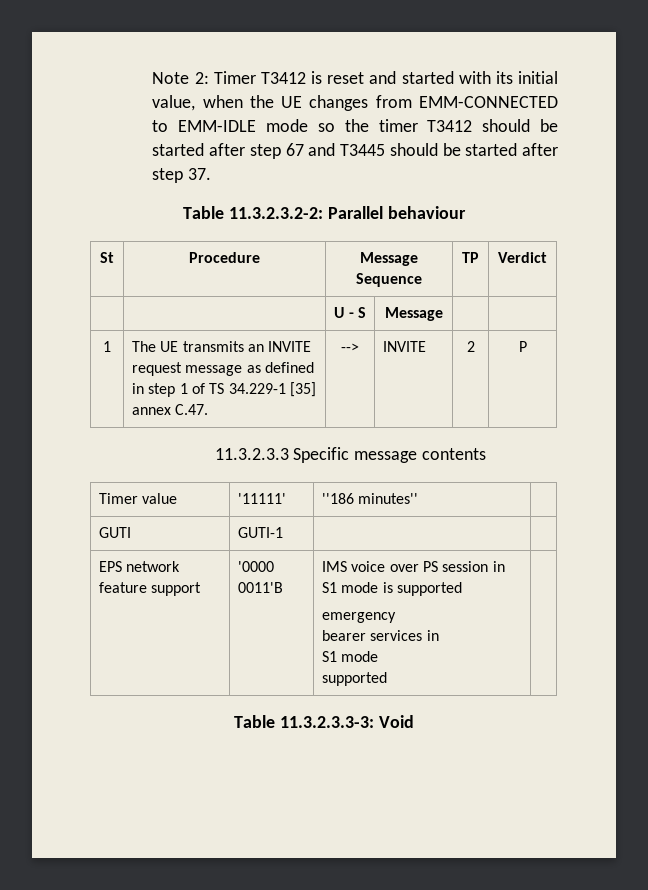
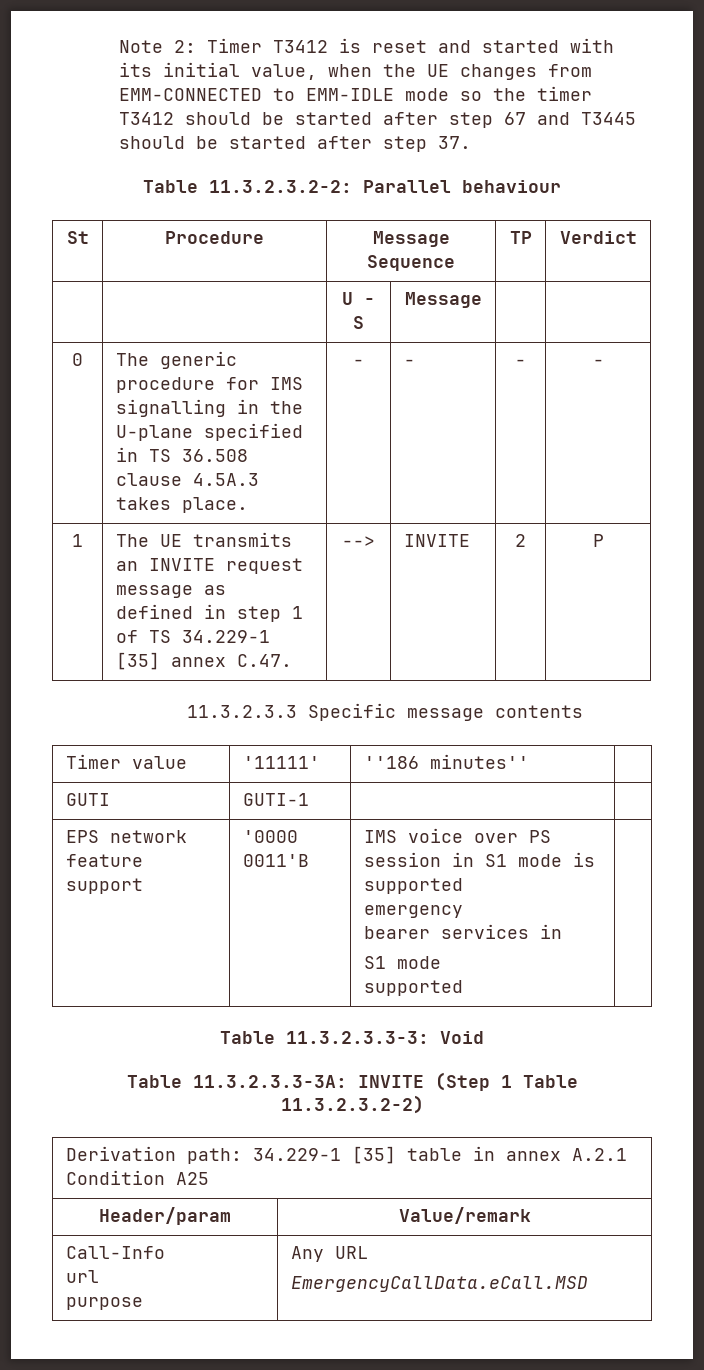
(443, 314) none -> [72,353,83,366] [115,351,237,369] [115,377,303,393] [115,399,303,417] [115,423,303,441] [115,447,248,462] [115,473,259,486] [115,497,248,513] [353,359,364,366] [403,359,415,366] [515,359,526,366] [592,359,604,366] // 0 | The generic procedure for IMS signalling in the U-plane specified in TS 36.508 clause 4.5A.3 takes place. | - | - | - | -
(414, 721) none -> [126,1072,578,1091] [280,1095,424,1114] [65,1146,627,1164] [65,1170,209,1185] [99,1207,231,1225] [398,1207,531,1224] [65,1246,165,1259] [65,1270,99,1283] [65,1297,143,1310] [290,1246,368,1262] [290,1276,588,1292] // Table 11.3.2.3.3-3A: INVITE (Step 1 Table 11.3.2.3.2-2) // Derivation path: 34.229-1 [35] table in annex A.2.1 Condition A25 // Header/param | Value/remark // Call-Info // url // purpose | Any URL // EmergencyCallData.eCall.MSD

